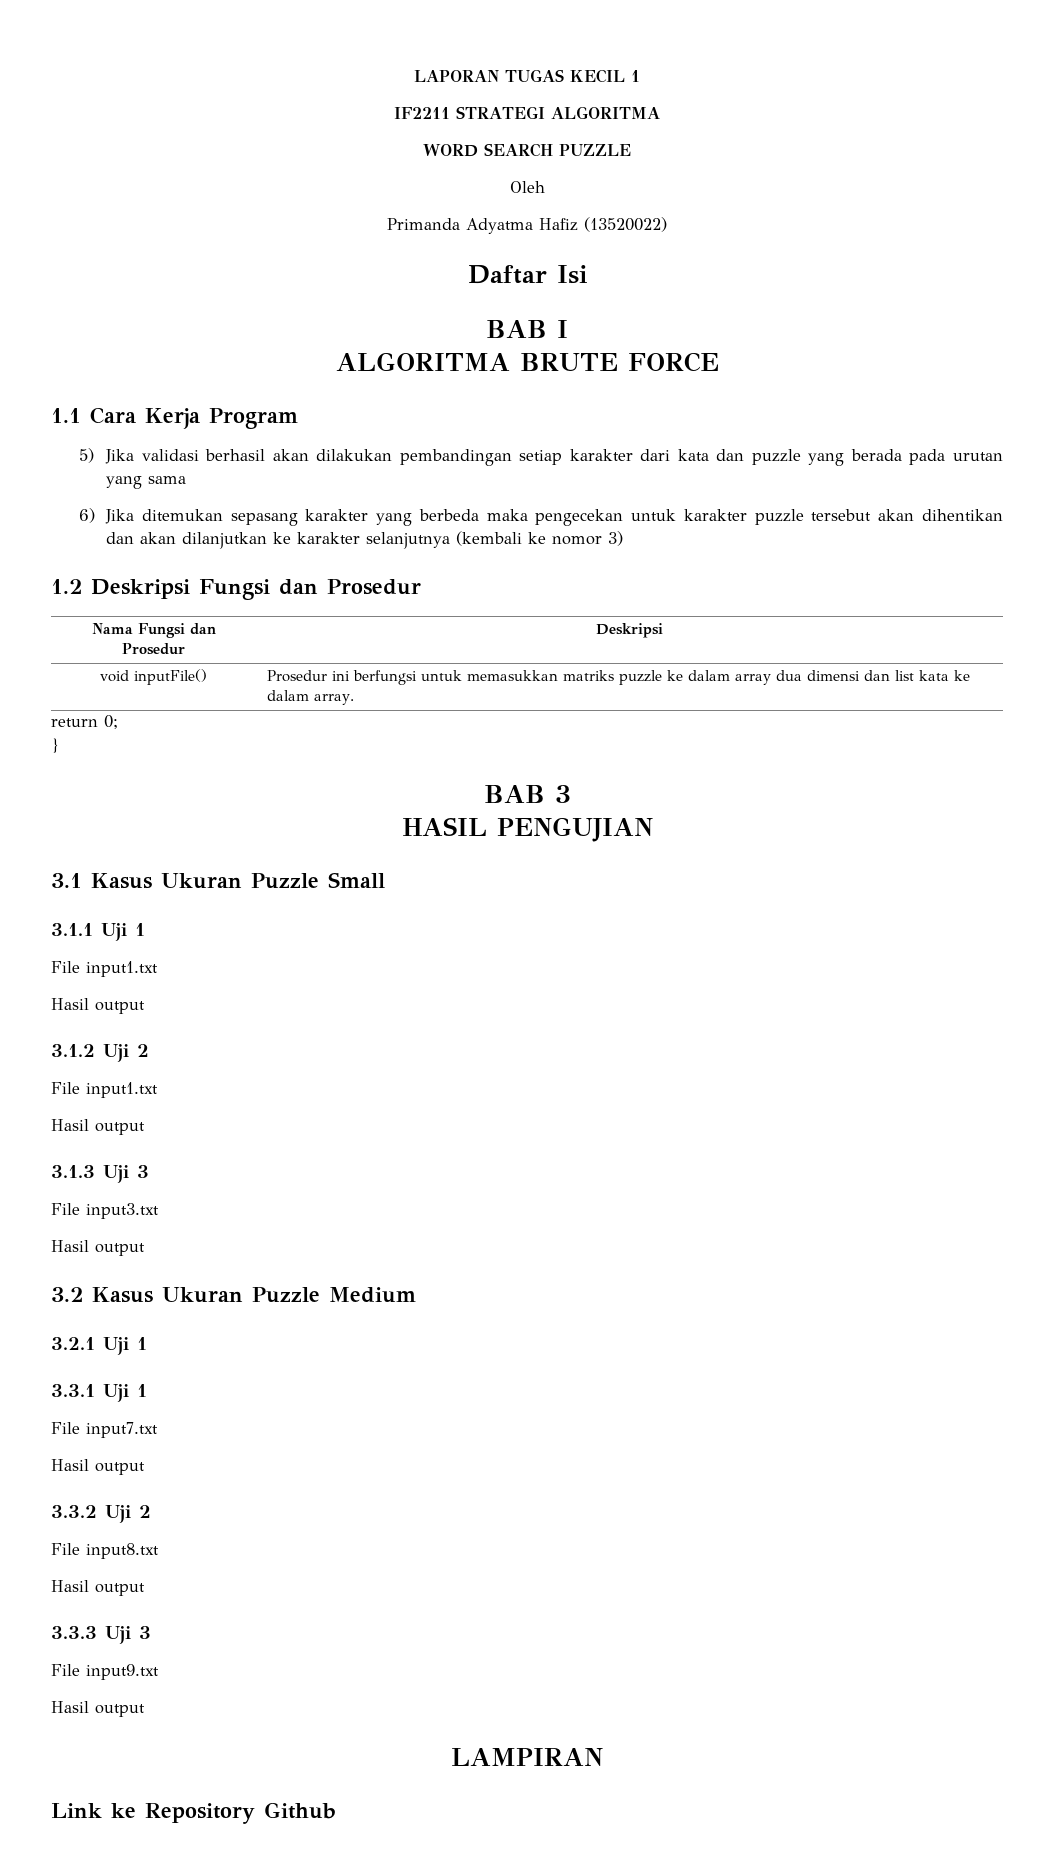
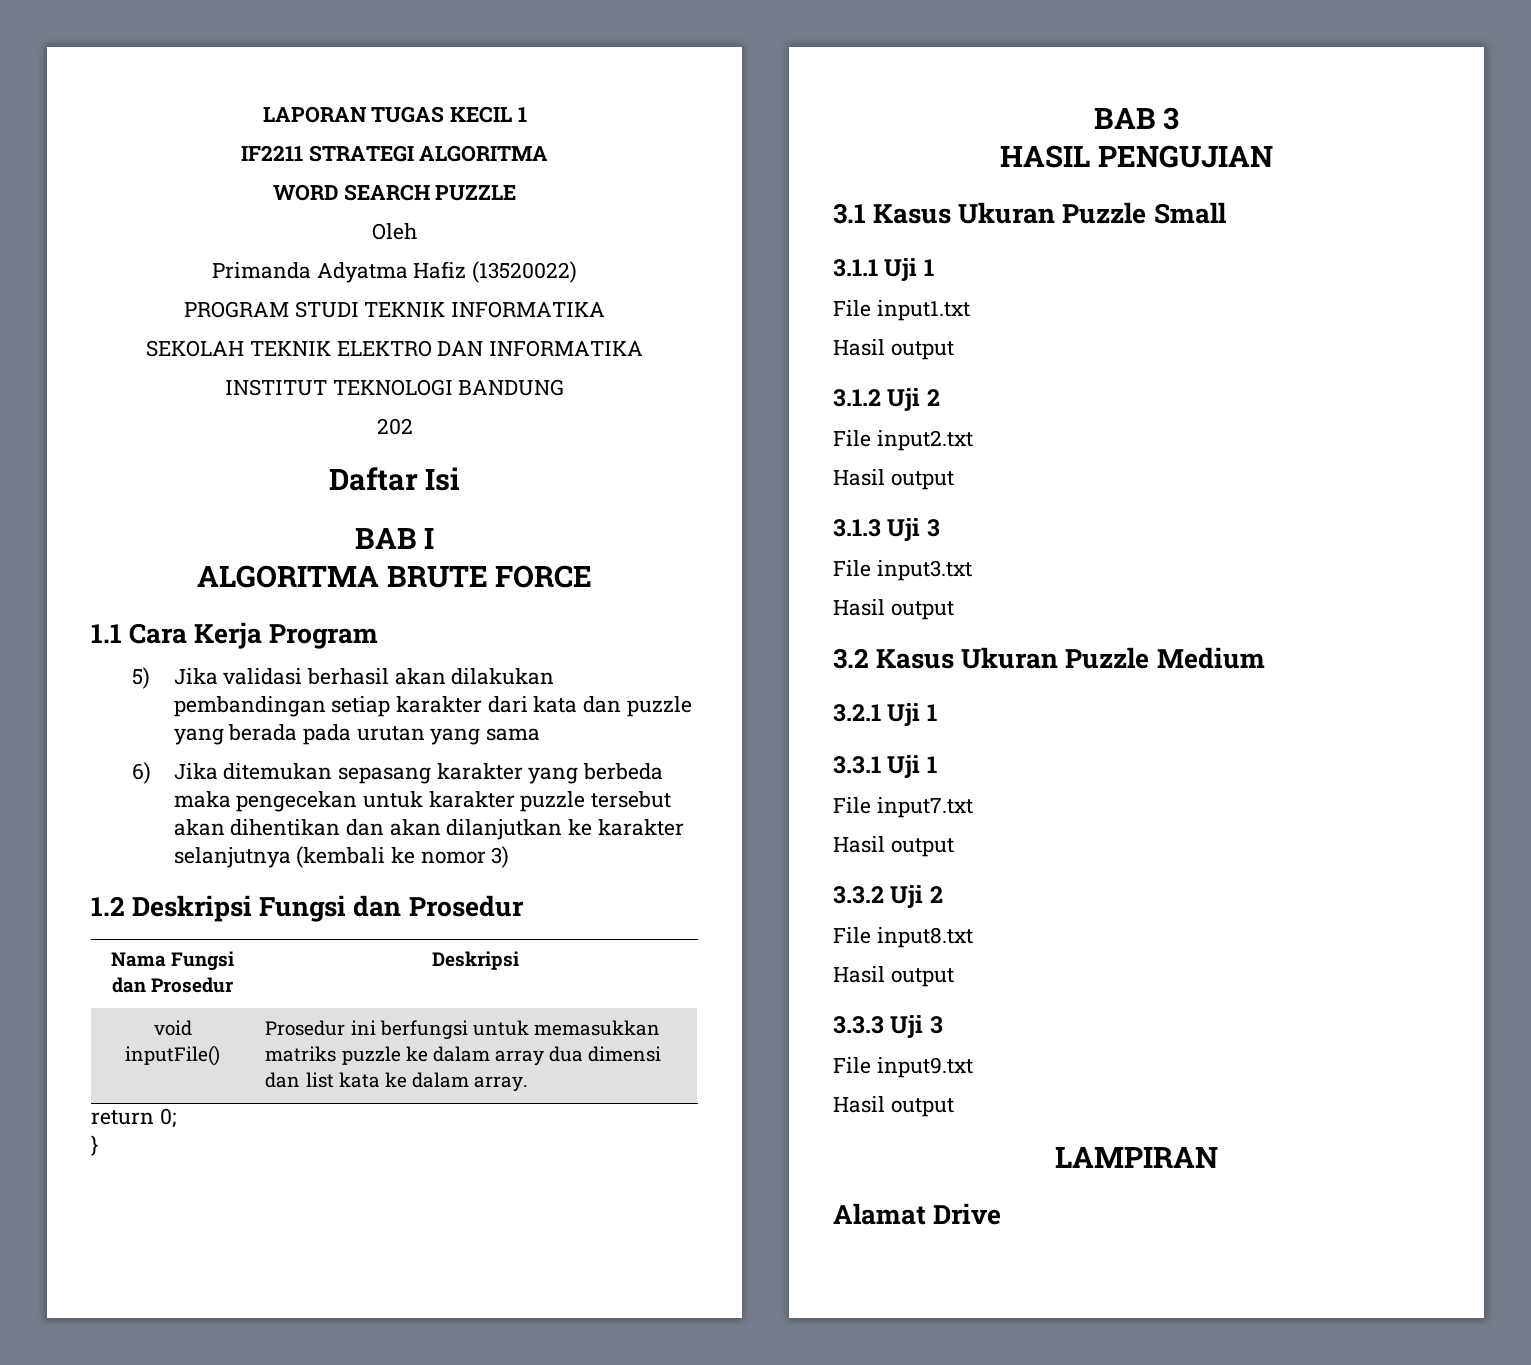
(667, 224) none -> [183,301,606,318] [146,340,643,357] [224,379,565,396] [376,418,413,435] // PROGRAM STUDI TEKNIK INFORMATIKA // SEKOLAH TEKNIK ELEKTRO DAN INFORMATIKA // INSTITUT TEKNOLOGI BANDUNG // 202
[86,1082,158,1098] input1.txt -> [876,430,973,451] input2.txt
[51,1802,336,1824] Link ke Repository Github -> [833,1203,1002,1225] Alamat Drive

